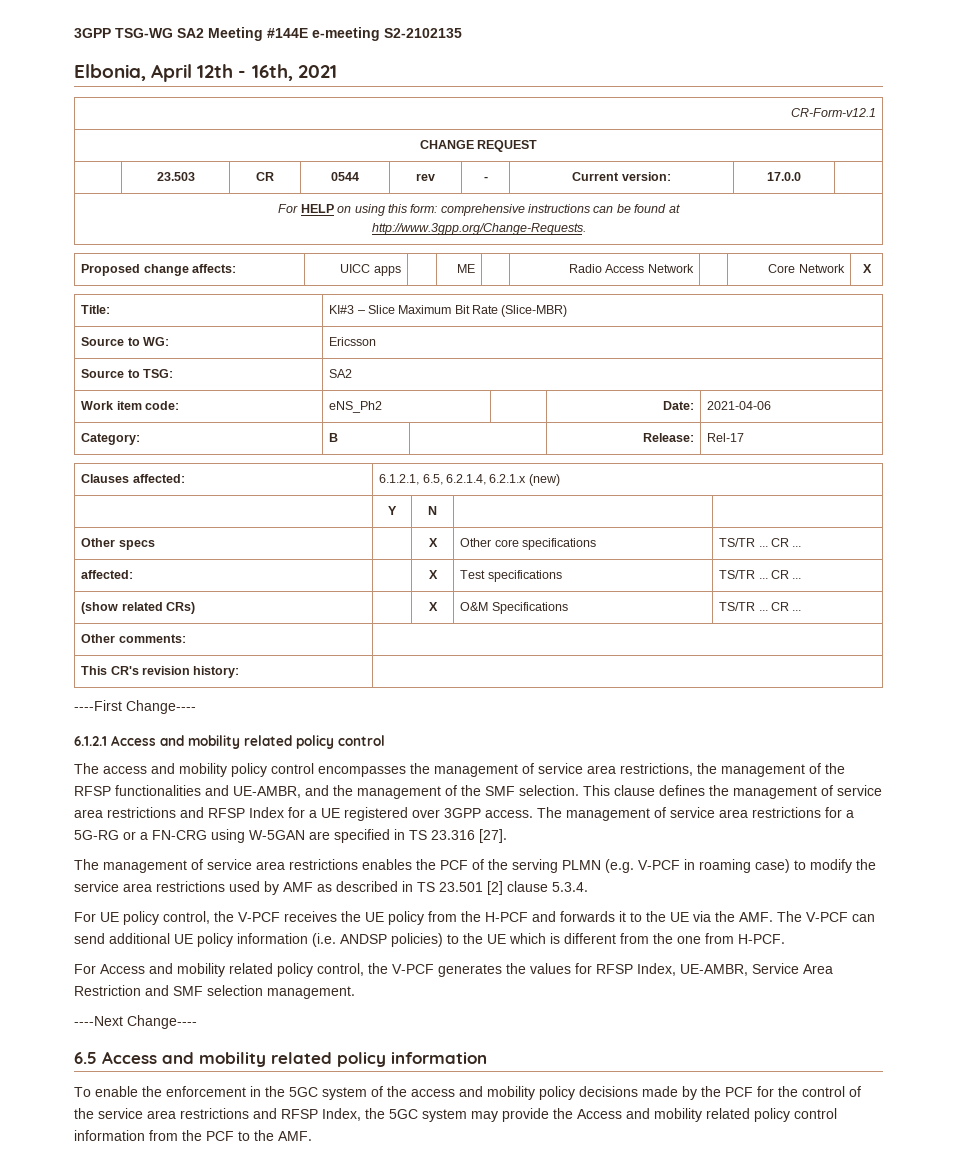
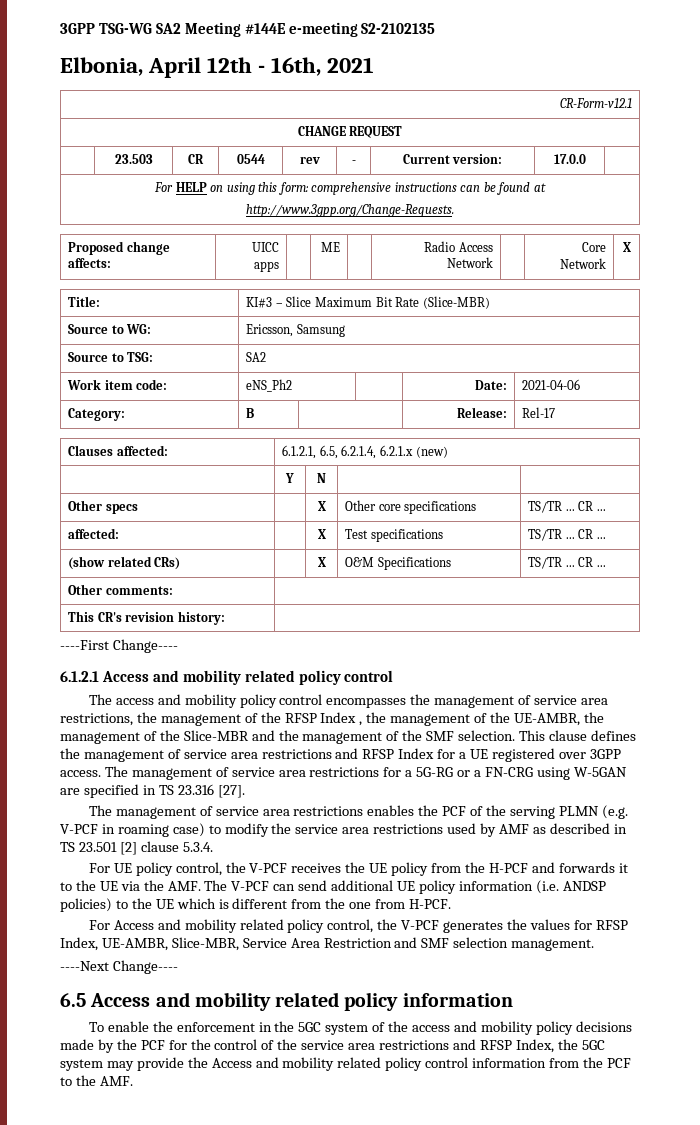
[329,337,377,346] Ericsson -> [246,324,345,337] Ericsson, Samsung
[115,785,301,798] functionalities and UE-AMBR, -> [320,712,604,726] [60,730,249,744] Index , the management of the UE-AMBR, the management of the Slice-MBR
(748, 970) none -> [171,937,239,951] Slice-MBR,

